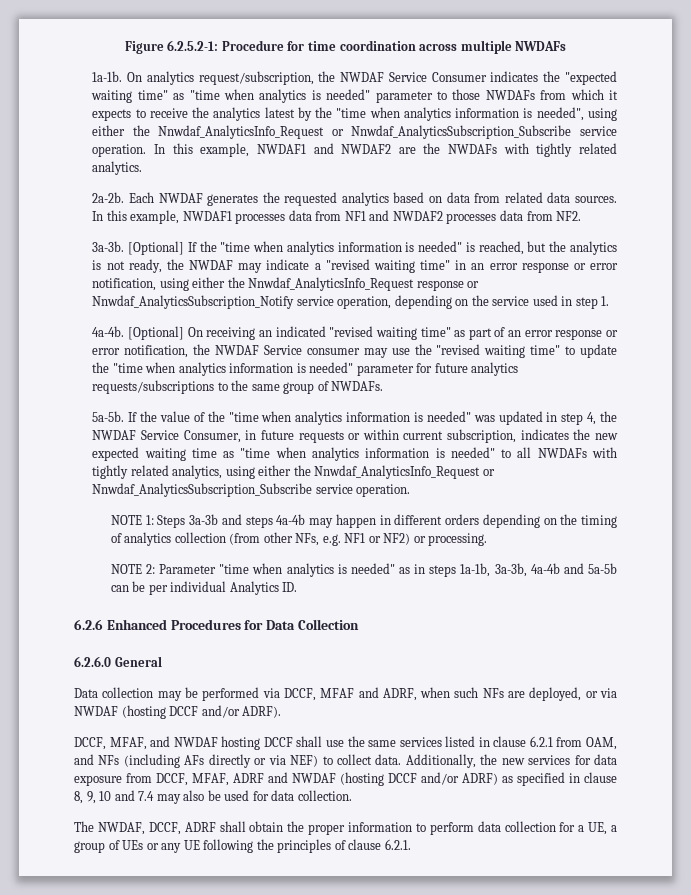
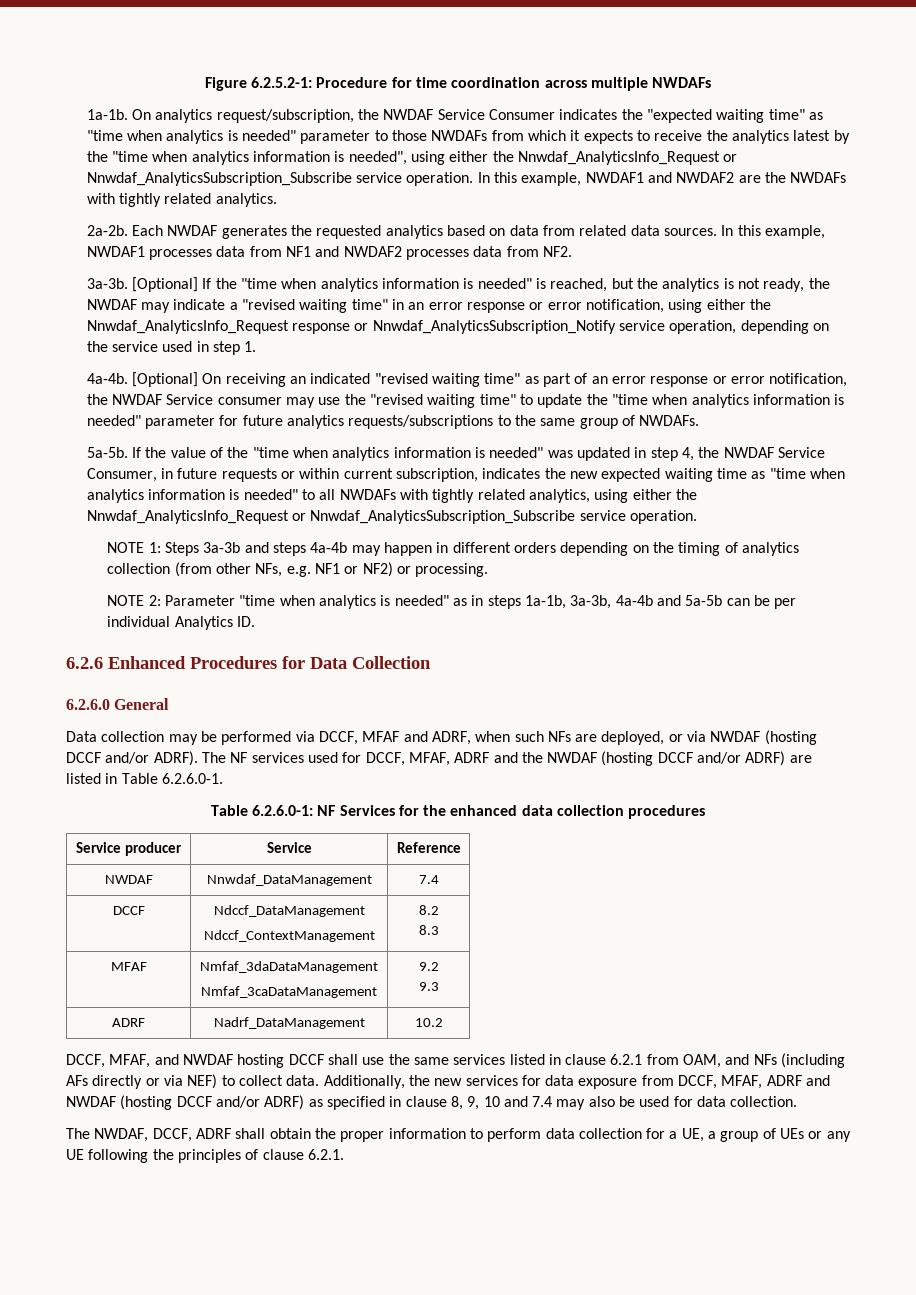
(282, 712) none -> [201,751,812,766] [66,773,223,784] [210,805,706,819] [76,842,182,856] [266,842,312,853] [396,842,461,853] [104,875,153,884] [206,874,372,886] [418,875,439,884] [112,906,145,915] [213,905,365,917] [203,930,375,942] [418,905,439,915] [418,925,439,935] [110,962,147,971] [200,961,378,973] [201,986,377,998] [418,962,439,971] [418,982,439,991] [112,1018,145,1027] [213,1017,365,1029] [414,1018,443,1027] The NF services used for DCCF, MFAF, ADRF and the NWDAF (hosting DCCF and/or ADRF) are listed in Table 6.2.6.0-1. // Table 6.2.6.0-1: NF Services for the enhanced data collection procedures // Service producer | Service | Reference // NWDAF | Nnwdaf_DataManagement | 7.4 // DCCF | Ndccf_DataManagement // Ndccf_ContextManagement | 8.2 // 8.3 // MFAF | Nmfaf_3daDataManagement // Nmfaf_3caDataManagement | 9.2 // 9.3 // ADRF | Nadrf_DataManagement | 10.2

